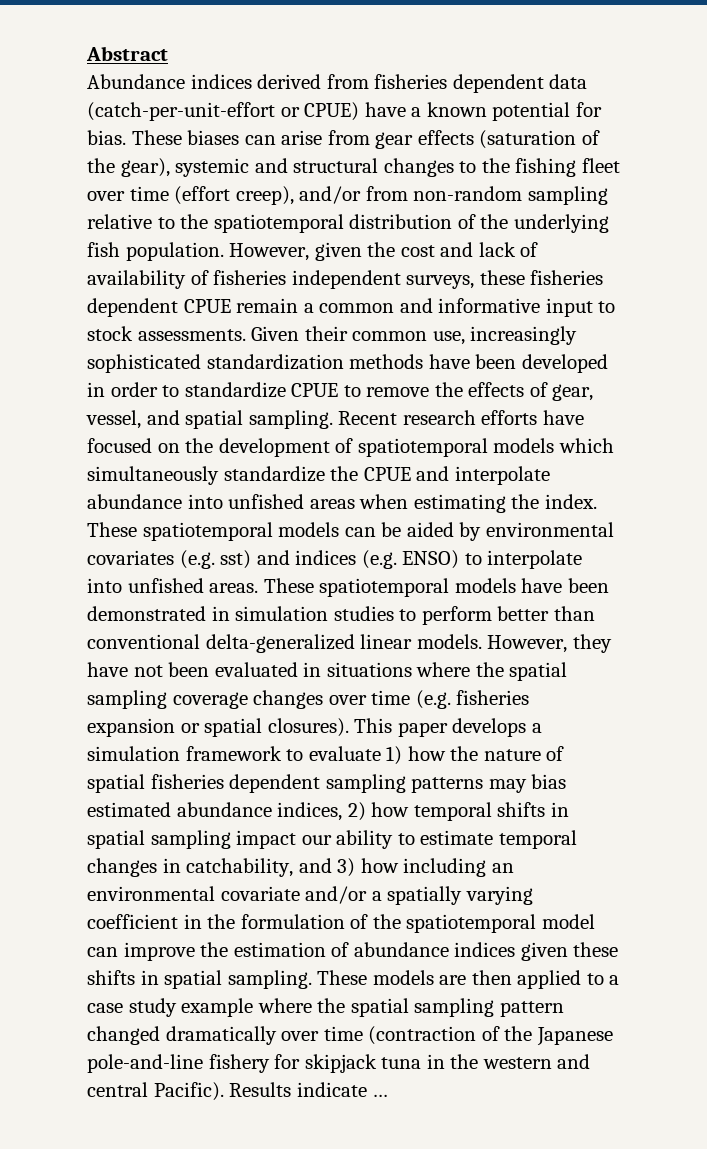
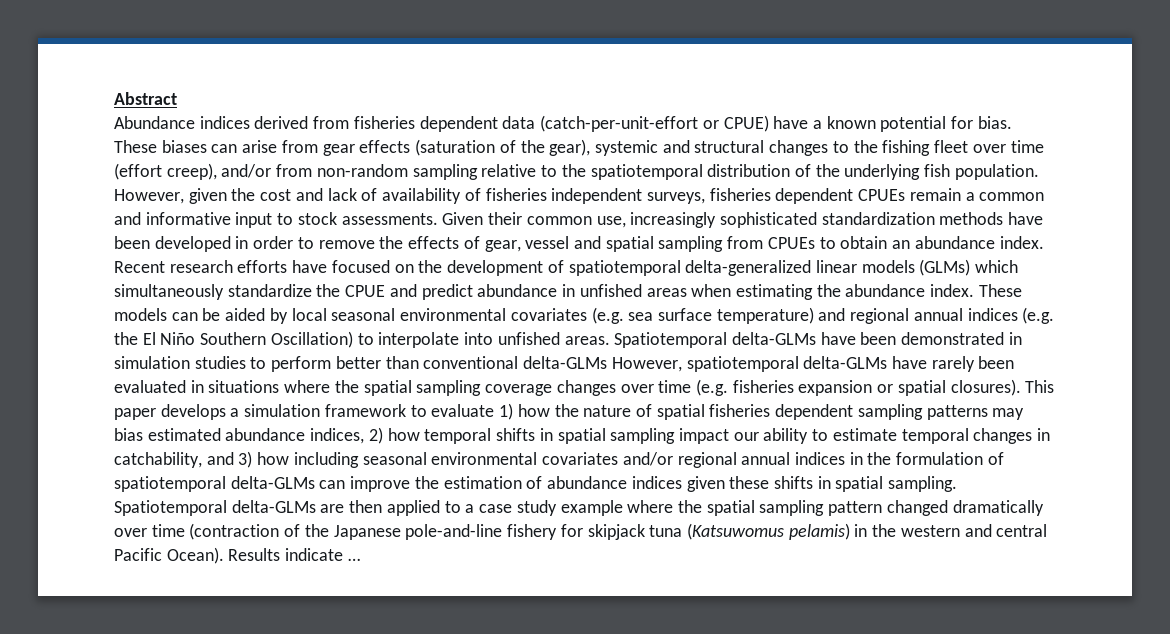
[479,270,604,285] [87,298,231,317] these fisheries dependent CPUE -> [709,188,906,204] fisheries dependent CPUEs
[184,382,361,398] standardize CPUE to -> (314, 243) none
[86,410,141,429] vessel, -> [525,236,570,249] vessel
[248,410,333,429] sampling. -> [658,236,1044,252] sampling from CPUEs to obtain an abundance index.
[493,438,555,453] models -> [685,259,971,276] delta-generalized linear models (GLMs)
[454,466,550,485] [87,494,223,509] interpolate abundance into -> [421,284,576,300] predict abundance in
(540, 501) none -> [845,284,926,297] abundance
[142,522,273,541] spatiotemporal -> (1022, 290) none
(482, 531) none -> [291,308,396,321] local seasonal
[220,550,460,569] sst) and indices (e.g. ENSO) -> [628,307,1055,324] [114,331,353,348] sea surface temperature) and regional annual indices (e.g. the El Niño Southern Oscillation)
[263,578,516,597] These spatiotemporal models -> [614,332,816,348] Spatiotemporal delta-GLMs
[205,634,612,653] [87,662,163,677] delta-generalized linear models. However, they have not -> [523,356,975,372] delta-GLMs However, spatiotemporal delta-GLMs have rarely
[491,863,514,873] [87,886,533,905] [87,914,178,929] an environmental covariate and/or a spatially varying coefficient -> [362,452,845,468] seasonal environmental covariates and/or regional annual indices
[372,914,595,933] the spatiotemporal model -> [114,476,315,492] spatiotemporal delta-GLMs
[317,970,434,985] These models -> [114,500,316,516] Spatiotemporal delta-GLMs
(422, 1063) none -> [686,523,850,540] (Katsuwomus pelamis)
[153,1082,224,1101] Pacific). -> [114,547,224,564] Pacific Ocean).

